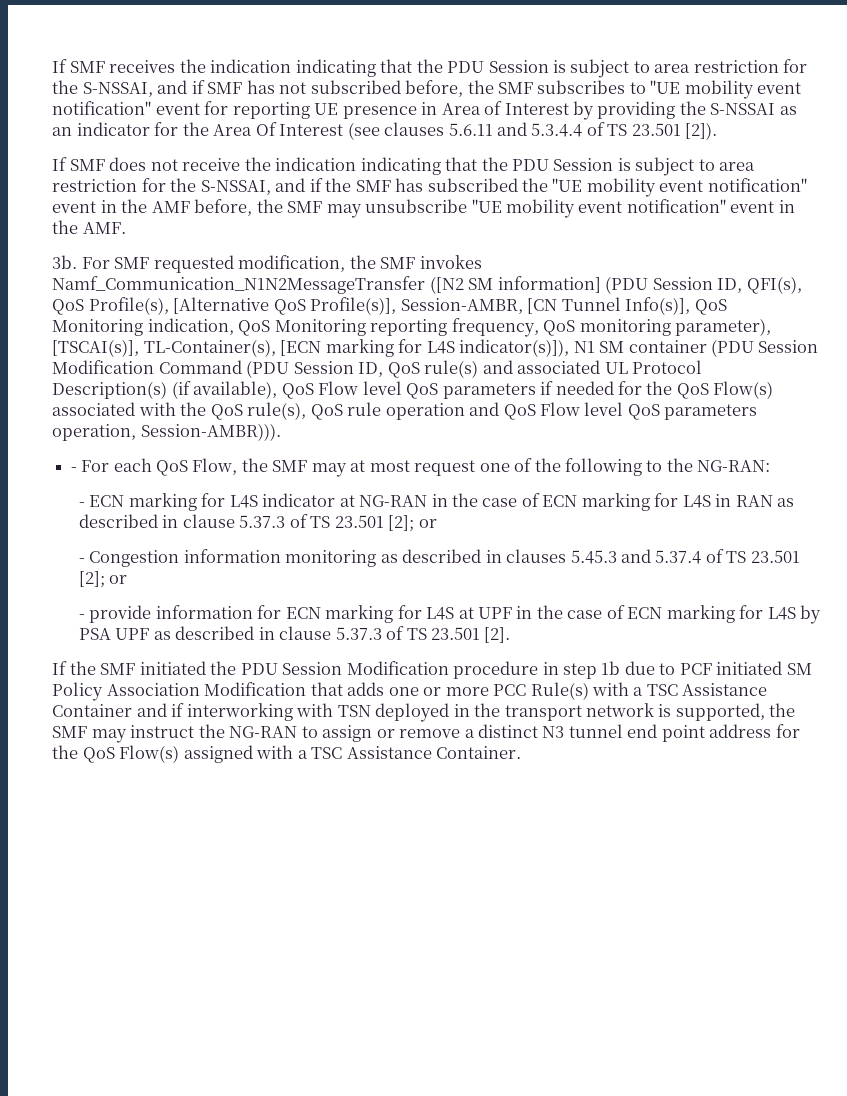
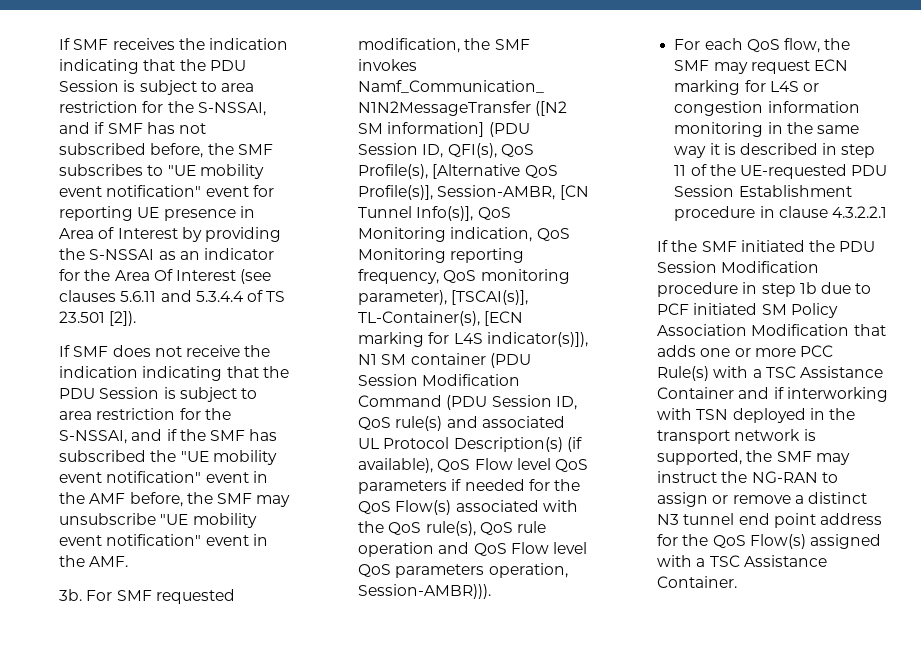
[70,467,77,472] - -> (492, 591) none
[192,458,771,477] [78,493,795,511] [78,514,437,532] [78,549,800,567] [78,571,128,588] [78,605,822,624] [78,626,511,643] Flow, the SMF may at most request one of the following to the NG-RAN: // - ECN marking for L4S indicator at NG-RAN in the case of ECN marking for L4S in RAN as described in clause 5.37.3 of TS 23.501 [2]; or // - Congestion information monitoring as described in clauses 5.45.3 and 5.37.4 of TS 23.501 [2]; or // - provide information for ECN marking for L4S at UPF in the case of ECN marking for L4S by PSA UPF as described in clause 5.37.3 of TS 23.501 [2]. -> [783,38,851,53] [674,59,848,74] [674,80,819,95] [674,101,860,116] [674,122,859,137] [674,143,876,158] [674,164,888,179] [674,185,852,197] [674,206,887,221] flow, the SMF may request ECN marking for L4S or congestion information monitoring in the same way it is described in step 11 of the UE-requested PDU Session Establishment procedure in clause 4.3.2.2.1

